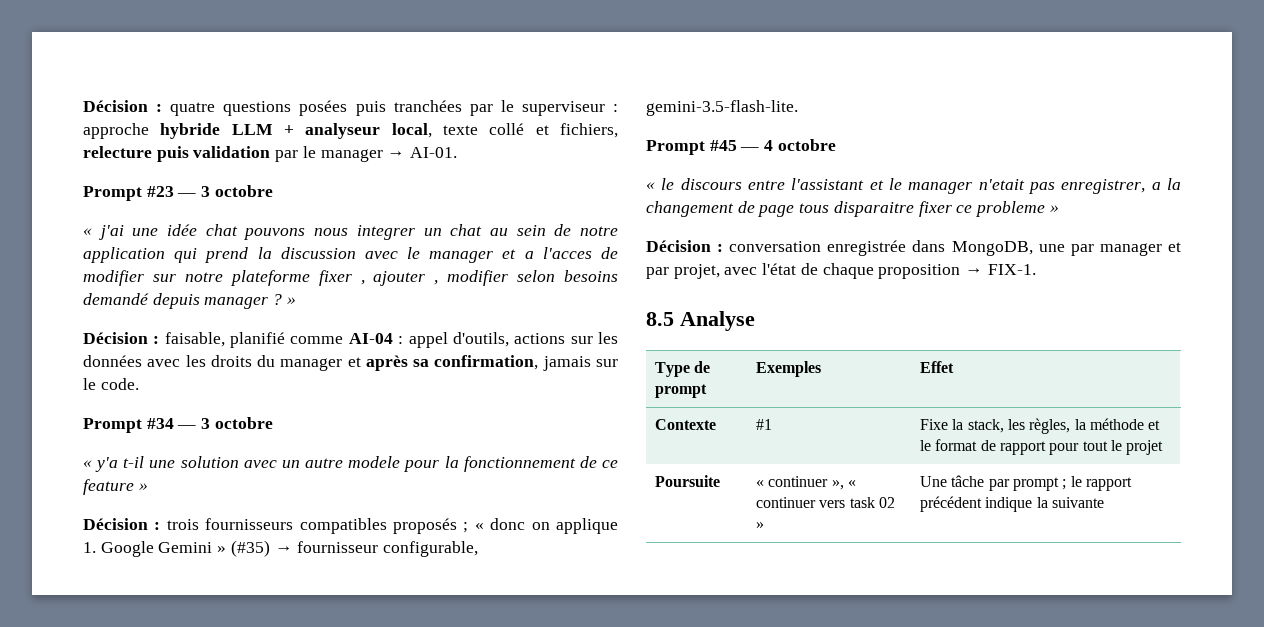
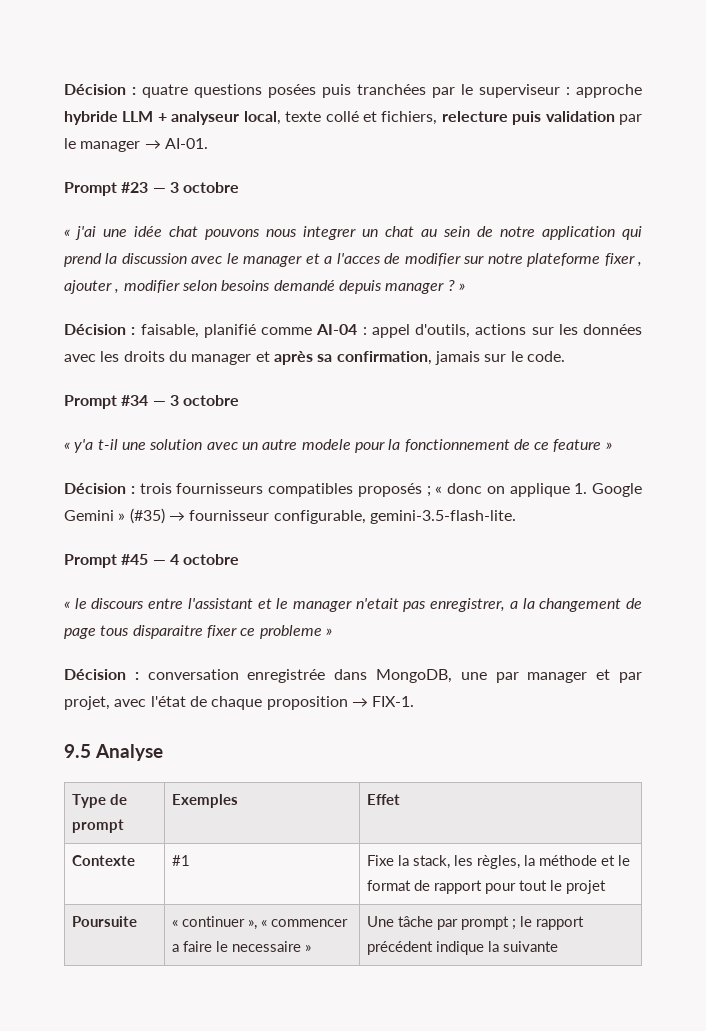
[646,312,674,326] 8.5 -> [64,744,91,758] 9.5
[756,497,896,508] continuer vers task 02 -> [271,919,349,927] [172,941,302,952] commencer a faire le necessaire

